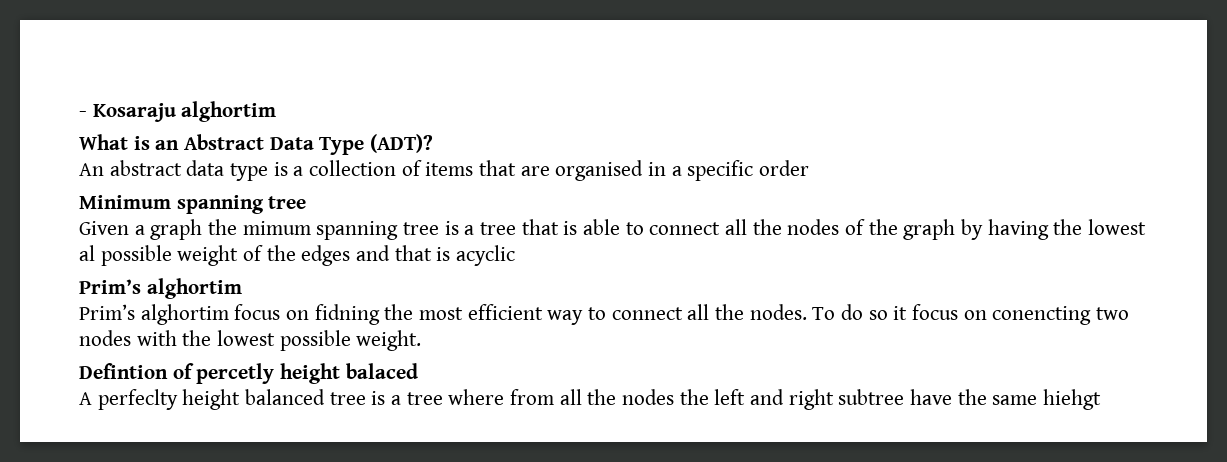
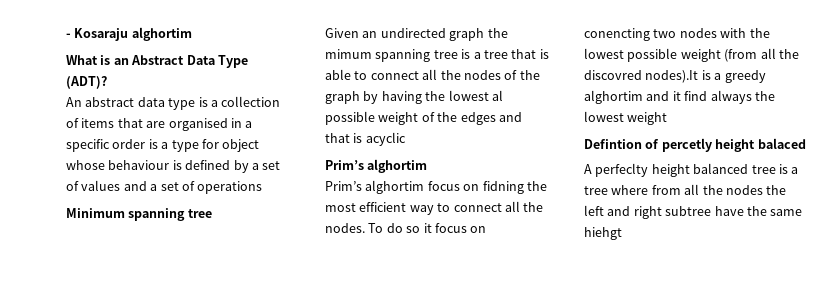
(810, 168) none -> [148,139,260,152] [66,160,281,173] [66,180,263,194] is a type for object whose behaviour is defined by a set of values and a set of operations
[134,225,145,235] a -> [362,28,446,38] an undirected
[356,330,422,351] weight. -> [680,48,799,62] [584,70,766,83] [584,90,775,104] [584,111,668,125] weight (from all the discovred nodes).It is a greedy alghortim and it find always the lowest weight

